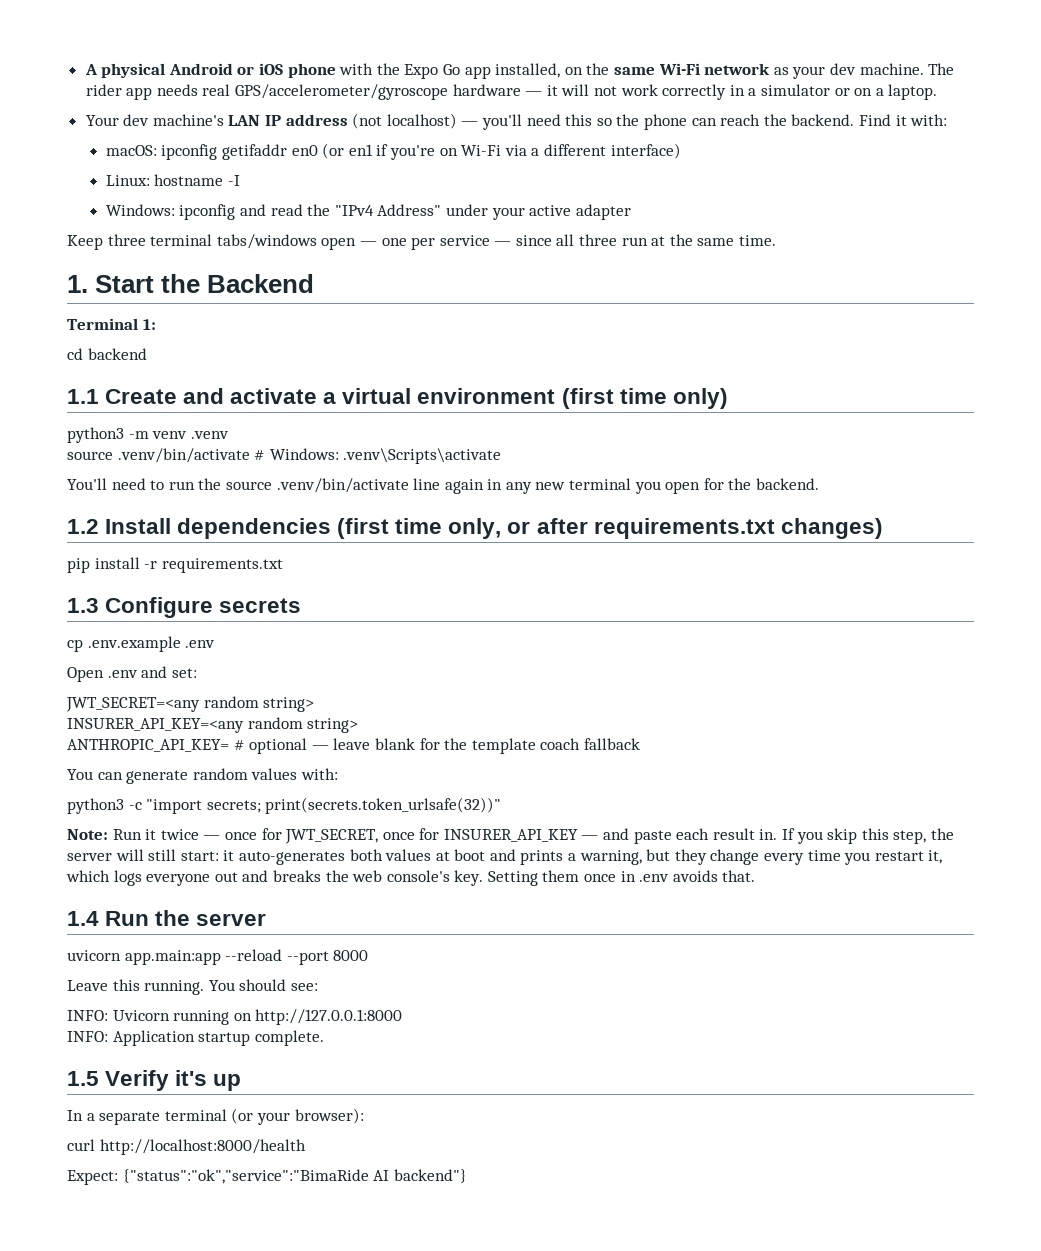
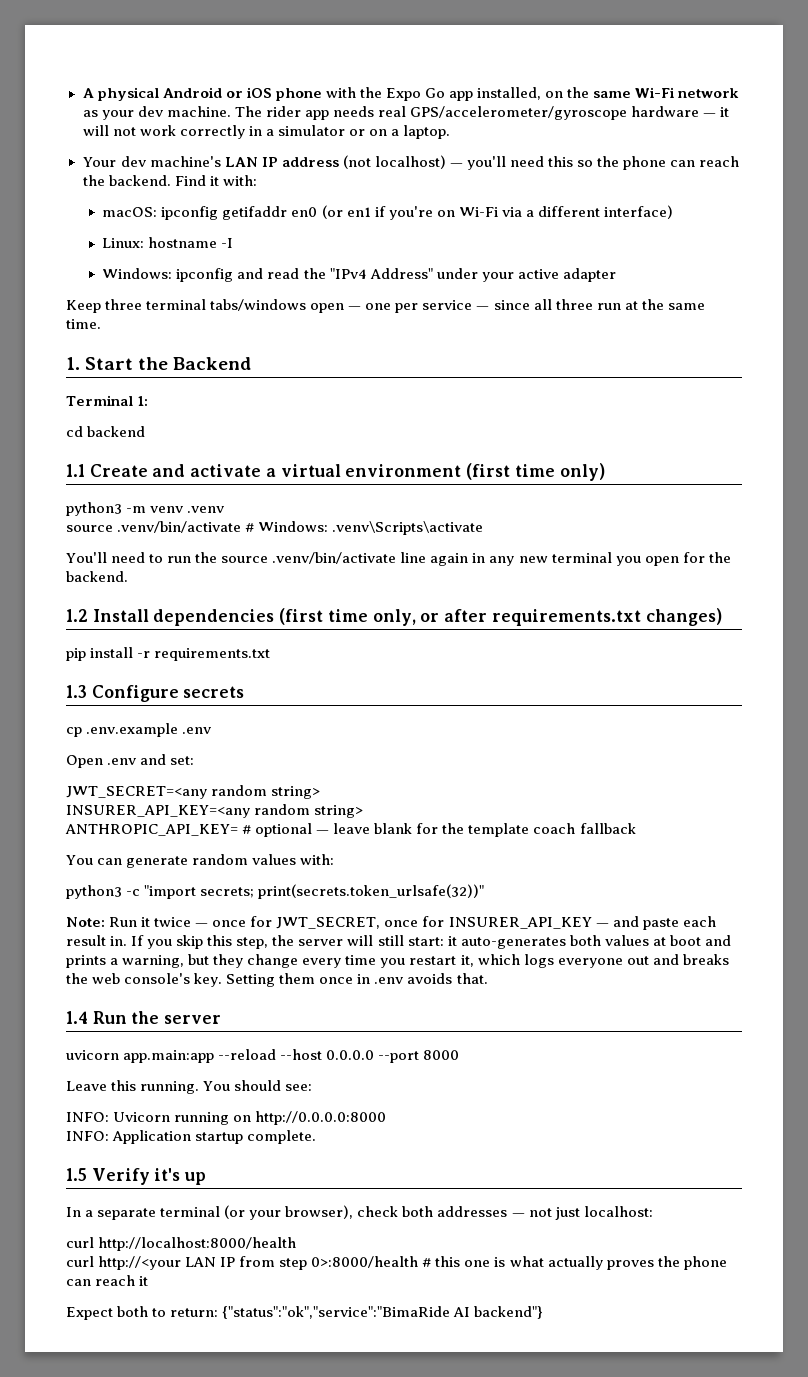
(283, 955) none -> [280,1049,375,1060] --host 0.0.0.0
[255,1009,403,1025] http://127.0.0.1:8000 -> [255,1111,387,1125] http://0.0.0.0:8000
[294,1108,364,1124] [67,1139,306,1155] [67,1170,118,1185] browser): // curl http://localhost:8000/health // Expect: -> [285,1205,653,1220] [66,1237,297,1251] [66,1256,727,1270] [66,1275,149,1286] [66,1306,219,1320] browser), check both addresses — not just localhost: // curl http://localhost:8000/health // curl http://<your LAN IP from step 0>:8000/health # this one is what actually proves the phone can reach it // Expect both to return:

